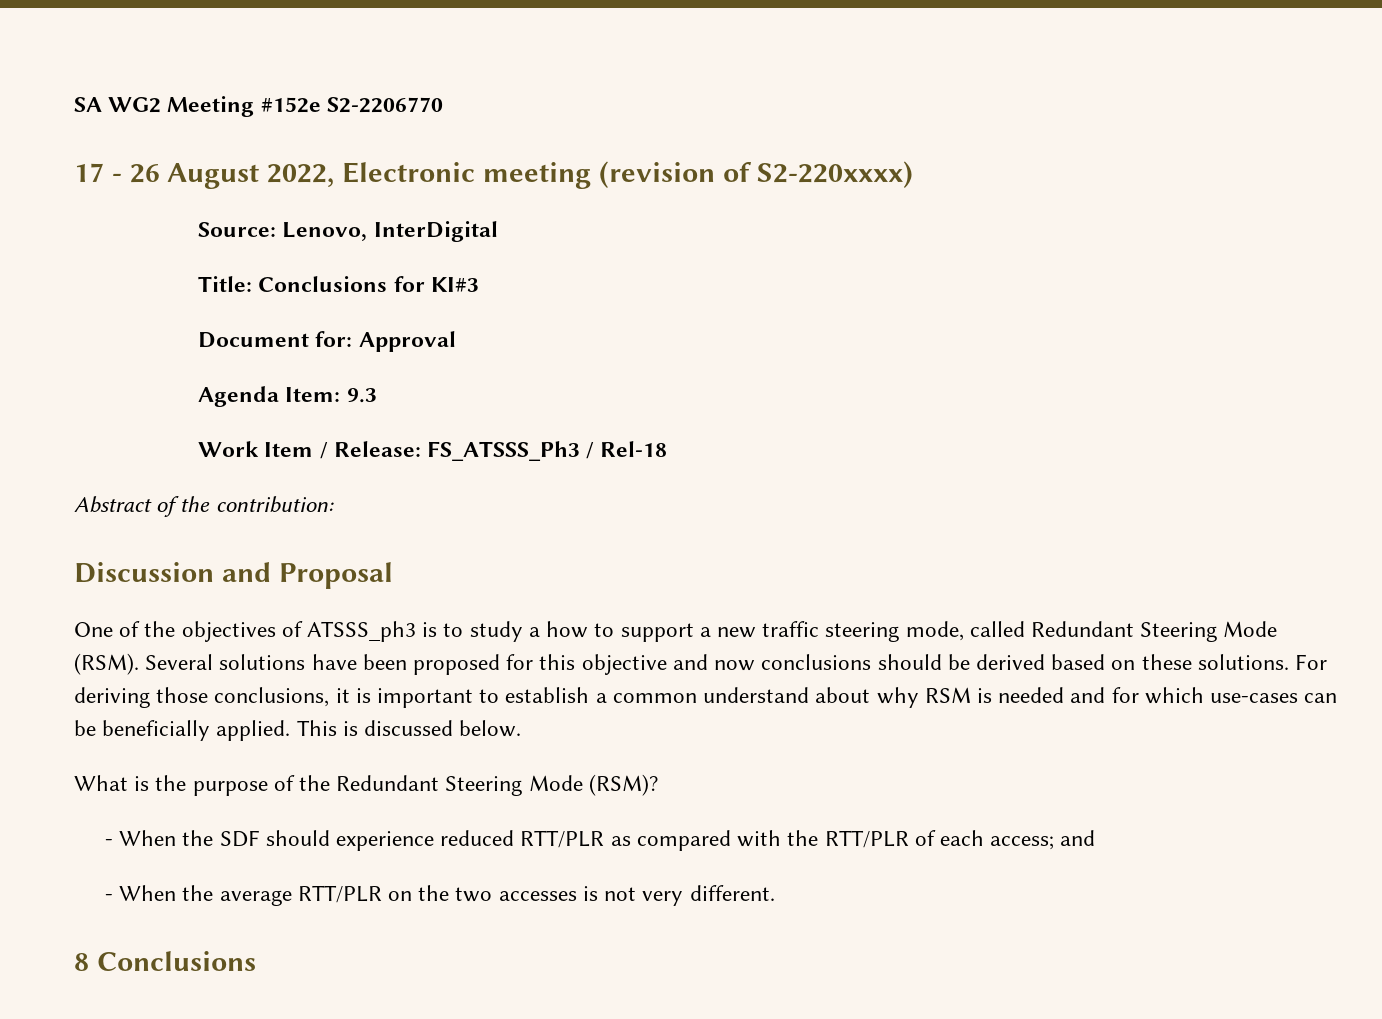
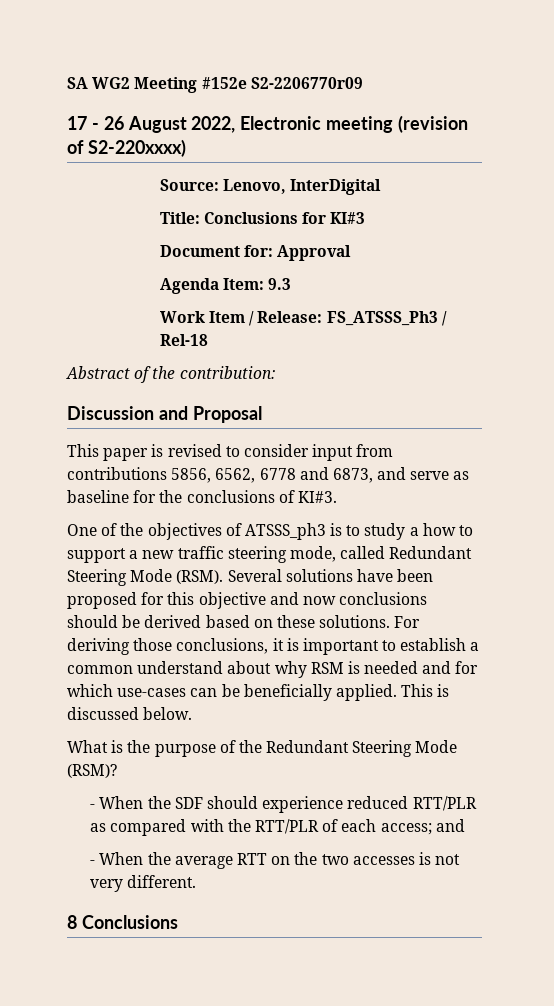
[326,97,443,113] S2-2206770 -> [250,77,363,89] S2-2206770r09
(393, 575) none -> [67,444,394,461] [67,467,470,483] [67,490,337,503] // This paper is revised to consider input from contributions 5856, 6562, 6778 and 6873, and serve as baseline for the conclusions of KI#3.
[297,885,382,903] RTT/PLR -> [236,853,267,865] RTT

